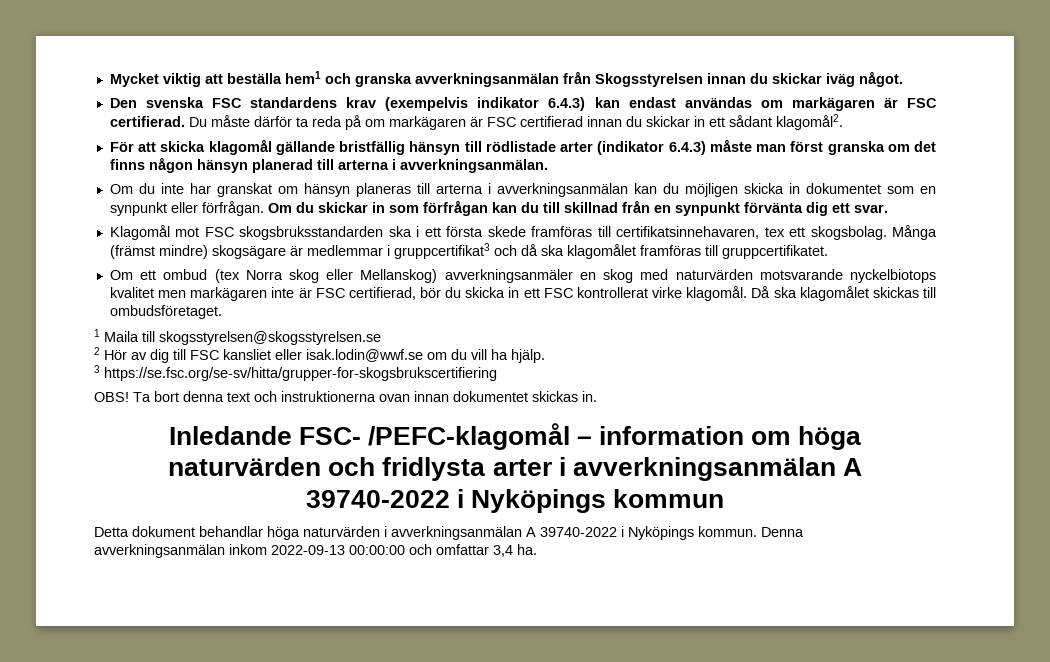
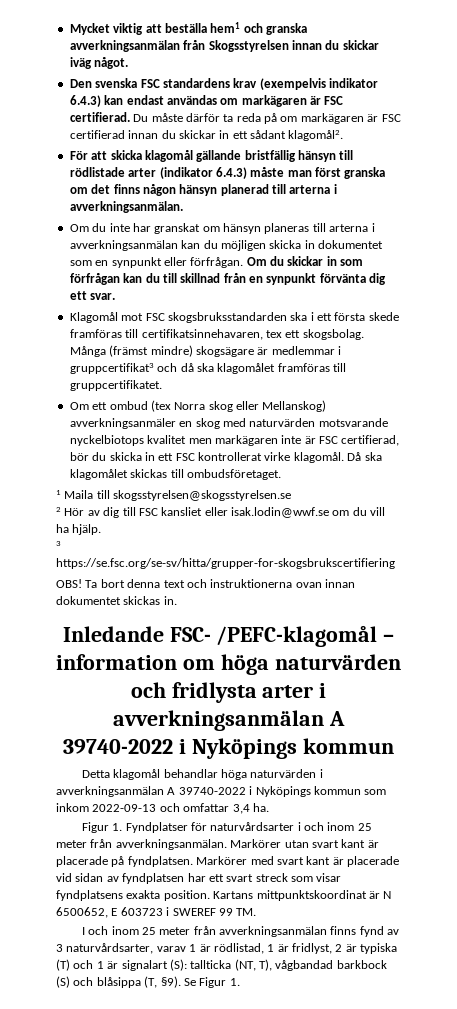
[132,526,195,537] dokument -> [113,769,161,780] klagomål
[698,526,804,537] [94,544,225,558] kommun. Denna avverkningsanmälan -> [313,786,387,795] kommun som
[349,545,405,555] 00:00:00 -> (157, 808) none
(537, 549) none -> [81,822,372,833] [56,839,379,850] [56,856,399,867] [56,873,342,884] [56,890,392,901] [56,907,257,918] [81,926,400,937] [56,943,398,954] [56,959,387,971] [56,976,240,988] // Figur 1. Fyndplatser för naturvårdsarter i och inom 25 meter från avverkningsanmälan. Markörer utan svart kant är placerade på fyndplatsen. Markörer med svart kant är placerade vid sidan av fyndplatsen har ett svart streck som visar fyndplatsens exakta position. Kartans mittpunktskoordinat är N 6500652, E 603723 i SWEREF 99 TM. // I och inom 25 meter från avverkningsanmälan finns fynd av 3 naturvårdsarter, varav 1 är rödlistad, 1 är fridlyst, 2 är typiska (T) och 1 är signalart (S): tallticka (NT, T), vågbandad barkbock (S) och blåsippa (T, §9). Se Figur 1.

